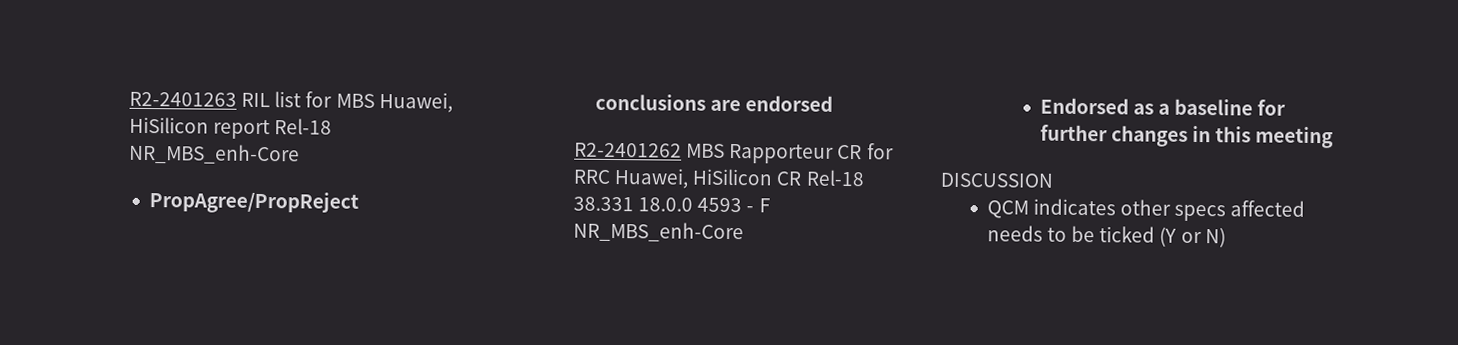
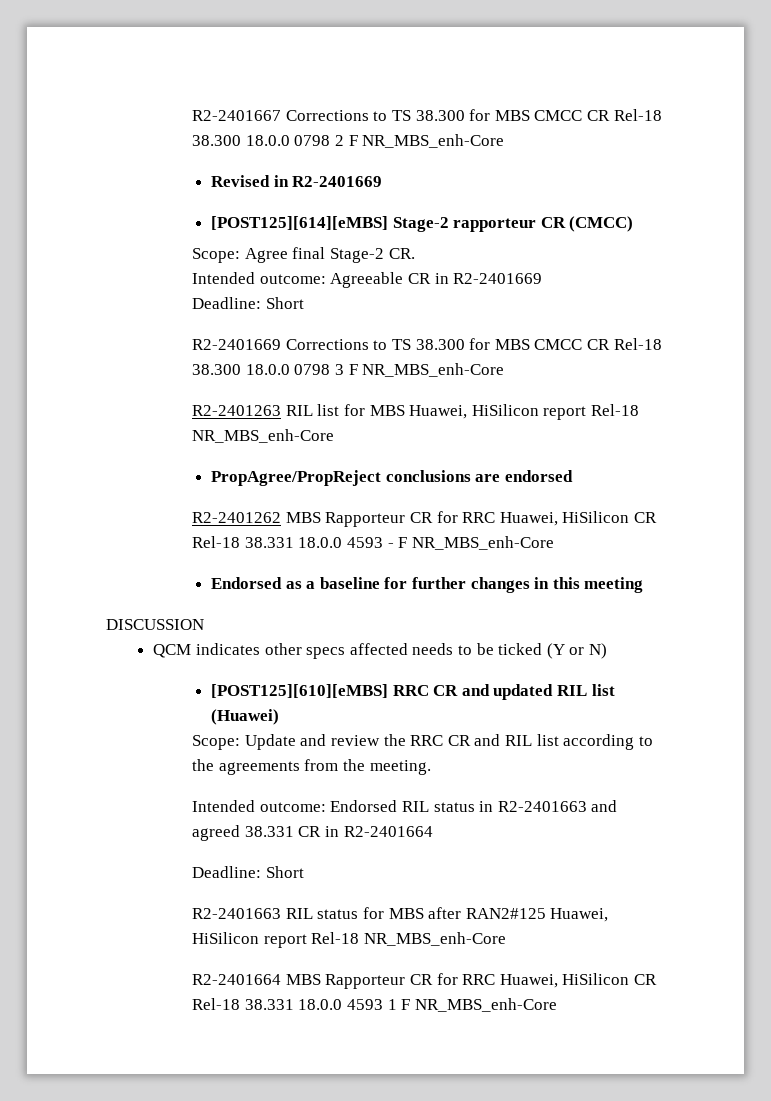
(128, 99) none -> [192,109,662,121] [192,134,505,148] [210,175,383,187] [210,216,634,232] [192,247,415,263] [192,272,543,288] [192,297,304,309] [192,338,662,350] [192,363,505,377] R2-2401667 Corrections to TS 38.300 for MBS CMCC CR Rel-18 38.300 18.0.0 0798 2 F NR_MBS_enh-Core // Revised in R2-2401669 // [POST125][614][eMBS] Stage-2 rapporteur CR (CMCC) // Scope: Agree final Stage-2 CR. // Intended outcome: Agreeable CR in R2-2401669 // Deadline: Short // R2-2401669 Corrections to TS 38.300 for MBS CMCC CR Rel-18 38.300 18.0.0 0798 3 F NR_MBS_enh-Core //
(1226, 237) none -> [210,684,615,700] [210,709,279,725] [192,734,653,750] [192,759,431,775] [192,800,618,812] [192,825,433,841] [192,866,304,878] [192,907,609,922] [192,932,507,948] [192,973,657,989] [192,998,557,1012] // [POST125][610][eMBS] RRC CR and updated RIL list (Huawei) // Scope: Update and review the RRC CR and RIL list according to the agreements from the meeting. // Intended outcome: Endorsed RIL status in R2-2401663 and agreed 38.331 CR in R2-2401664 // Deadline: Short // R2-2401663 RIL status for MBS after RAN2#125 Huawei, HiSilicon report Rel-18 NR_MBS_enh-Core // R2-2401664 MBS Rapporteur CR for RRC Huawei, HiSilicon CR Rel-18 38.331 18.0.0 4593 1 F NR_MBS_enh-Core

